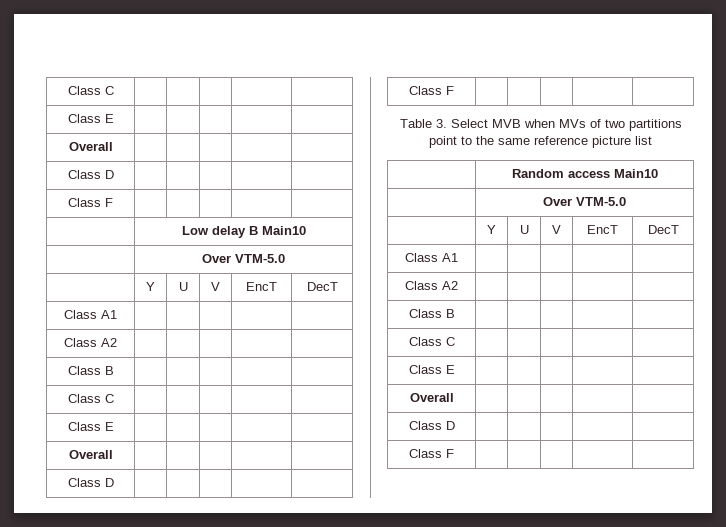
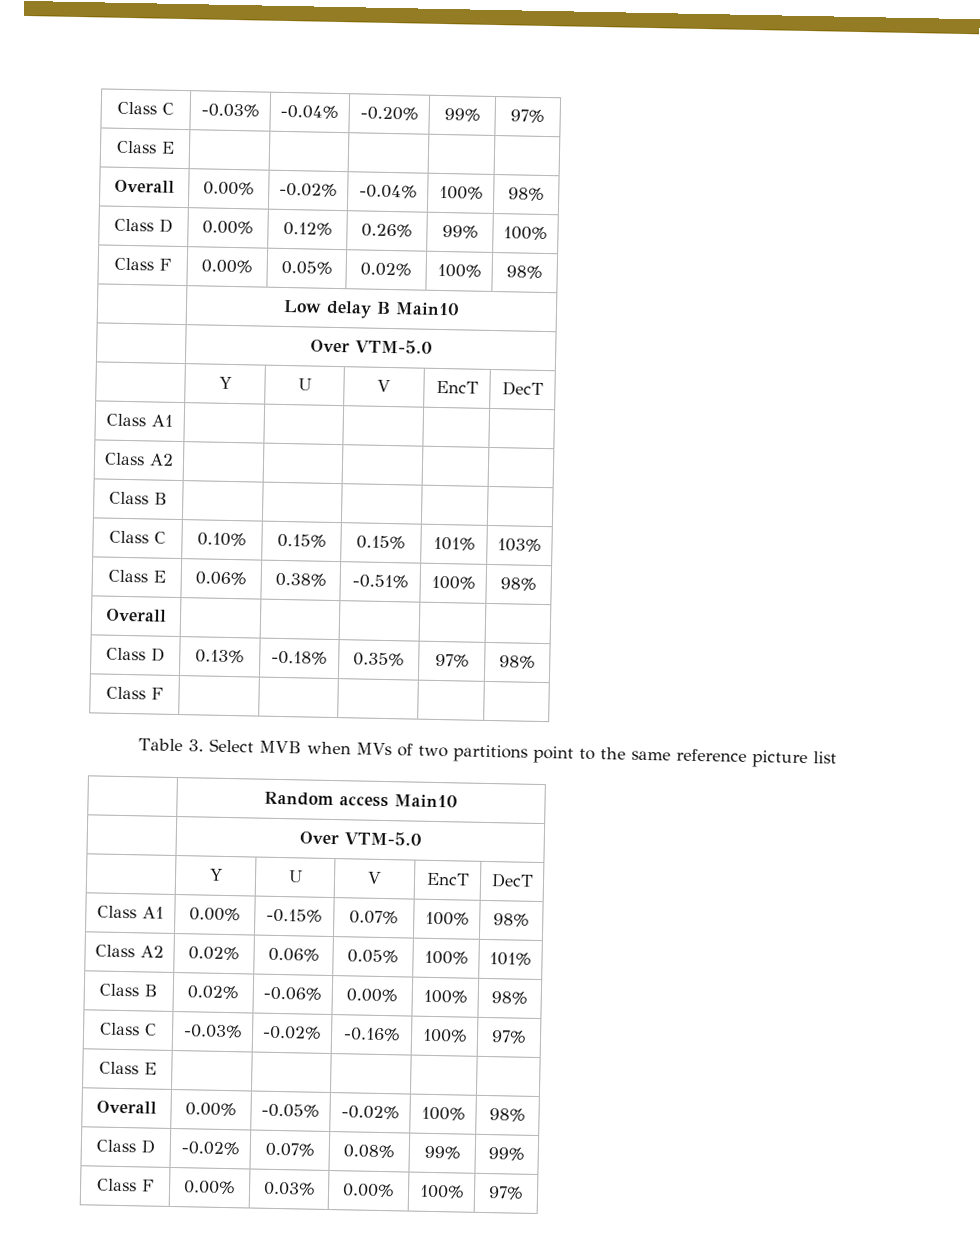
[67,86,114,95] [67,114,114,123] [68,142,113,151] [67,170,114,179] [68,198,113,207] Class C | | | | | // Class E | | | | | // Overall | | | | | // Class D | | | | | // Class F | | | | | -> [117,101,174,115] [200,103,260,118] [280,104,339,120] [359,106,419,121] [443,108,481,122] [510,109,545,123] [115,140,175,154] [114,179,175,193] [203,181,255,196] [279,182,338,197] [358,184,418,199] [438,185,484,200] [508,187,545,201] [114,218,173,233] [202,220,254,235] [282,221,333,236] [361,223,413,238] [441,224,479,239] [503,226,548,241] [114,257,171,271] [201,259,253,274] [280,260,333,275] [360,262,412,277] [436,263,482,278] [506,265,543,279] Class C | -0.03% | -0.04% | -0.20% | 99% | 97% // Class E | | | | | // Overall | 0.00% | -0.02% | -0.04% | 100% | 98% // Class D | 0.00% | 0.12% | 0.26% | 99% | 100% // Class F | 0.00% | 0.05% | 0.02% | 100% | 98%
[67,422,114,431] [68,450,113,459] [67,478,114,487] | | | | // Class E | | | | | // Overall | | | | | // Class D | | | | | -> [197,532,247,547] [276,533,327,548] [356,535,406,550] [432,536,476,551] [497,538,542,552] [107,569,166,583] [195,571,247,586] [274,572,327,587] [351,574,409,589] [430,575,476,590] [500,577,537,591] [105,608,167,622] [106,647,165,662] [195,649,245,664] [271,650,328,665] [353,652,405,667] [434,653,470,668] [499,655,536,669] 0.10% | 0.15% | 0.15% | 101% | 103% // Class E | 0.06% | 0.38% | -0.51% | 100% | 98% // Overall | | | | | // Class D | 0.13% | -0.18% | 0.35% | 97% | 98%
[405,281,458,290] [408,309,455,318] [408,337,455,346] [408,365,455,374] [409,393,454,402] [408,421,455,430] [409,449,454,458] | | | | // Class A2 | | | | | // Class B | | | | | // Class C | | | | | // Class E | | | | | // Overall | | | | | // Class D | | | | | // Class F | | | | | -> [189,907,241,922] [266,908,323,923] [349,910,399,925] [424,911,470,926] [493,913,530,927] [95,944,164,958] [188,946,240,961] [267,947,320,962] [347,949,399,964] [423,950,469,965] [489,952,532,966] [99,983,158,997] [187,985,239,1000] [263,986,322,1001] [346,988,398,1003] [422,989,468,1004] [491,991,528,1005] [100,1022,157,1036] [182,1024,243,1039] [262,1025,322,1040] [342,1027,401,1042] [421,1028,468,1043] [491,1030,527,1044] [98,1061,157,1075] [96,1100,157,1114] [185,1102,237,1117] [261,1103,320,1118] [340,1105,400,1120] [420,1106,466,1121] [489,1108,526,1122] [96,1139,156,1154] [180,1141,240,1156] [264,1142,315,1157] [343,1144,395,1159] [423,1145,461,1160] [488,1147,525,1161] [97,1178,154,1192] [183,1180,236,1195] [262,1181,316,1196] [342,1183,395,1198] [418,1184,465,1199] [488,1186,524,1200] 0.00% | -0.15% | 0.07% | 100% | 98% // Class A2 | 0.02% | 0.06% | 0.05% | 100% | 101% // Class B | 0.02% | -0.06% | 0.00% | 100% | 98% // Class C | -0.03% | -0.02% | -0.16% | 100% | 97% // Class E | | | | | // Overall | 0.00% | -0.05% | -0.02% | 100% | 98% // Class D | -0.02% | 0.07% | 0.08% | 99% | 99% // Class F | 0.00% | 0.03% | 0.00% | 100% | 97%

